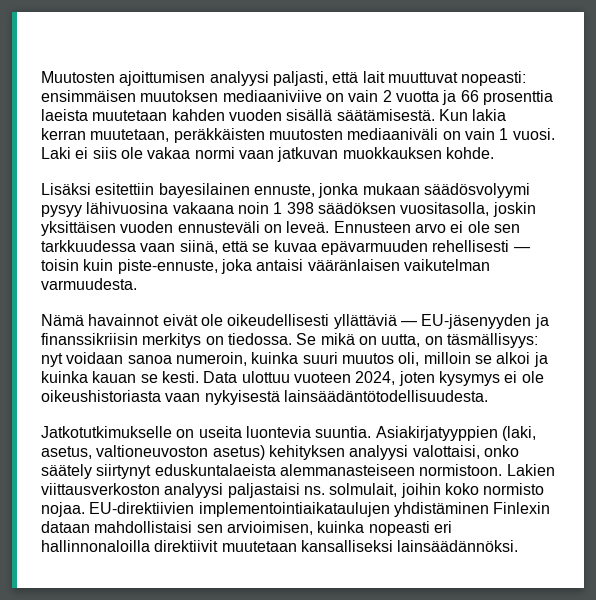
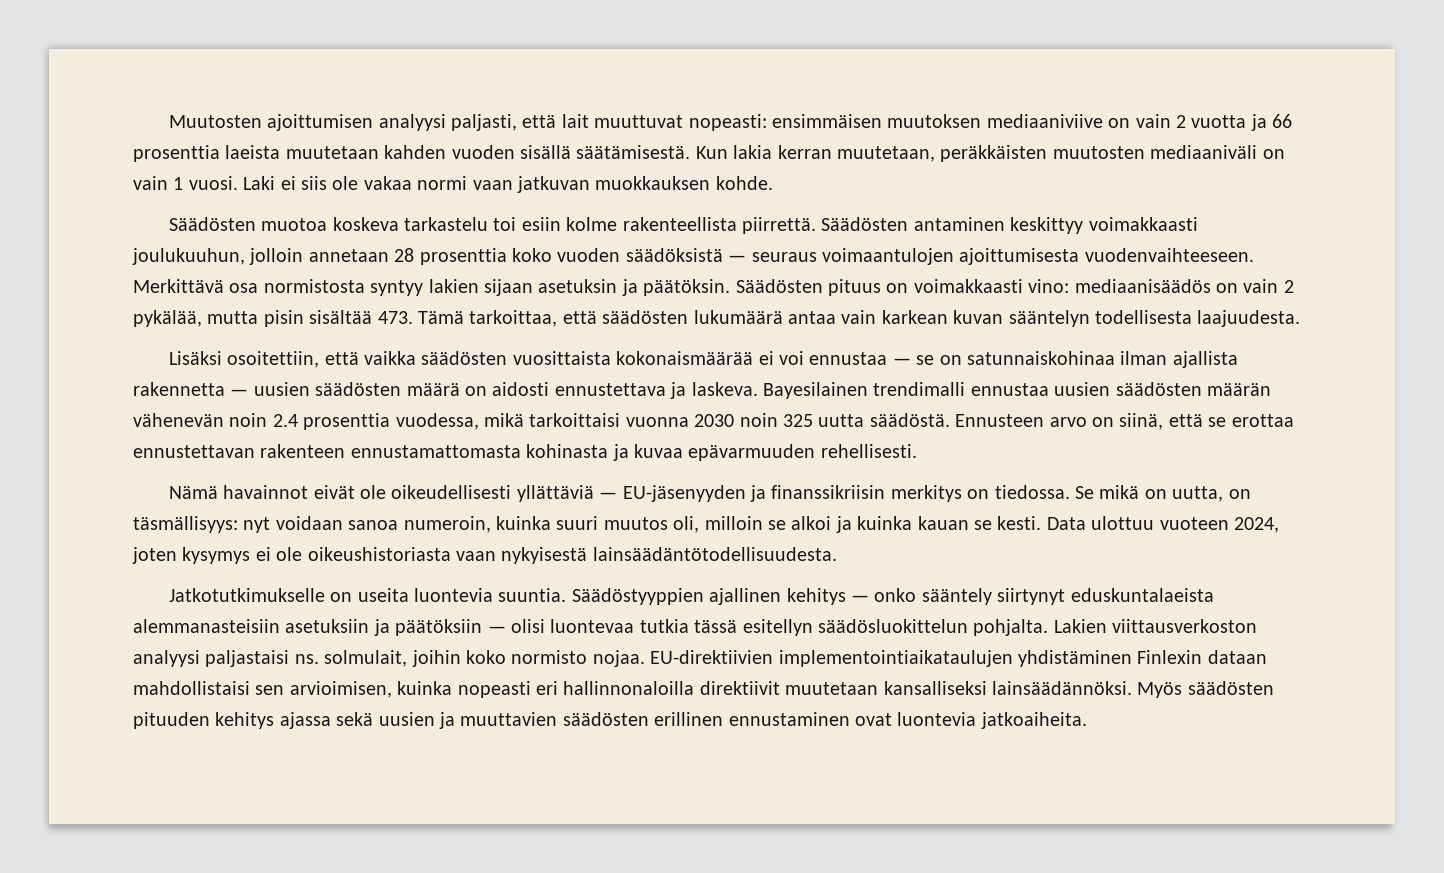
[41,183,530,198] [41,202,536,217] [41,221,520,236] [41,240,530,255] [41,259,490,274] [41,278,137,290] Lisäksi esitettiin bayesilainen ennuste, jonka mukaan säädösvolyymi pysyy lähivuosina vakaana noin 1 398 säädöksen vuositasolla, joskin yksittäisen vuoden ennusteväli on leveä. Ennusteen arvo ei ole sen tarkkuudessa vaan siinä, että se kuvaa epävarmuuden rehellisesti — toisin kuin piste-ennuste, joka antaisi vääränlaisen vaikutelman varmuudesta. -> [168,217,1198,234] [132,248,1254,265] [133,279,1294,296] [133,310,1301,327] [168,351,1238,368] [133,382,1271,399] [133,413,1294,430] [133,444,917,461] Säädösten muotoa koskeva tarkastelu toi esiin kolme rakenteellista piirrettä. Säädösten antaminen keskittyy voimakkaasti joulukuuhun, jolloin annetaan 28 prosenttia koko vuoden säädöksistä — seuraus voimaantulojen ajoittumisesta vuodenvaihteeseen. Merkittävä osa normistosta syntyy lakien sijaan asetuksin ja päätöksin. Säädösten pituus on voimakkaasti vino: mediaanisäädös on vain 2 pykälää, mutta pisin sisältää 473. Tämä tarkoittaa, että säädösten lukumäärä antaa vain karkean kuvan sääntelyn todellisesta laajuudesta. // Lisäksi osoitettiin, että vaikka säädösten vuosittaista kokonaismäärää ei voi ennustaa — se on satunnaiskohinaa ilman ajallista rakennetta — uusien säädösten määrä on aidosti ennustettava ja laskeva. Bayesilainen trendimalli ennustaa uusien säädösten määrän vähenevän noin 2.4 prosenttia vuodessa, mikä tarkoittaisi vuonna 2030 noin 325 uutta säädöstä. Ennusteen arvo on siinä, että se erottaa ennustettavan rakenteen ennustamattomasta kohinasta ja kuvaa epävarmuuden rehellisesti.
[375,426,536,441] [41,445,519,460] [41,464,503,479] Asiakirjatyyppien (laki, asetus, valtioneuvoston asetus) kehityksen analyysi valottaisi, onko säätely siirtynyt eduskuntalaeista alemmanasteiseen normistoon. -> [571,588,1214,605] [133,619,1049,636] Säädöstyyppien ajallinen kehitys — onko sääntely siirtynyt eduskuntalaeista alemmanasteisiin asetuksiin ja päätöksiin — olisi luontevaa tutkia tässä esitellyn säädösluokittelun pohjalta.
(519, 546) none -> [1137,681,1274,698] [133,712,1087,729] Myös säädösten pituuden kehitys ajassa sekä uusien ja muuttavien säädösten erillinen ennustaminen ovat luontevia jatkoaiheita.

